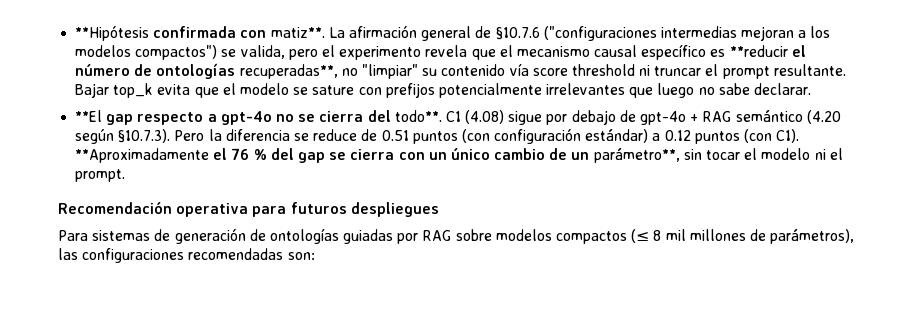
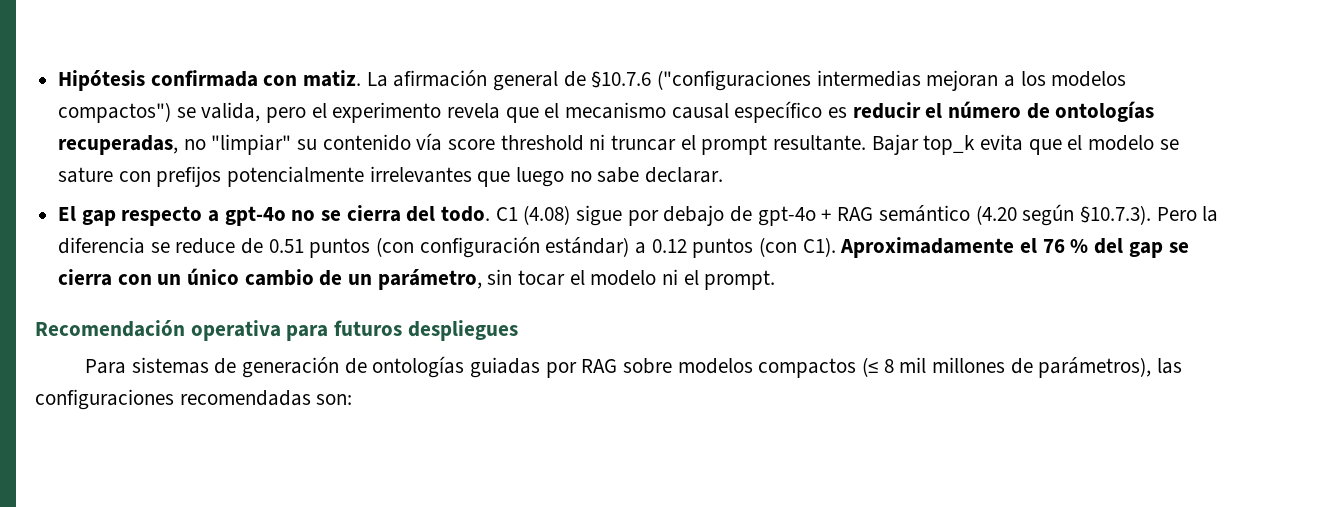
[75,25,150,41] **Hipótesis -> [58,70,146,91] Hipótesis
[270,27,325,38] matiz**. -> [303,70,362,87] matiz.
[729,45,788,57] **reducir -> [852,102,921,119] reducir
[239,64,338,79] recuperadas**, -> [58,135,179,155] recuperadas,
[75,110,103,122] **El -> [58,206,77,221] El
[394,110,442,122] todo**. -> [441,206,491,222] todo.
[75,148,210,163] **Aproximadamente -> [840,237,1015,258] Aproximadamente
[593,148,680,163] parámetro**, -> [377,269,482,290] parámetro,

